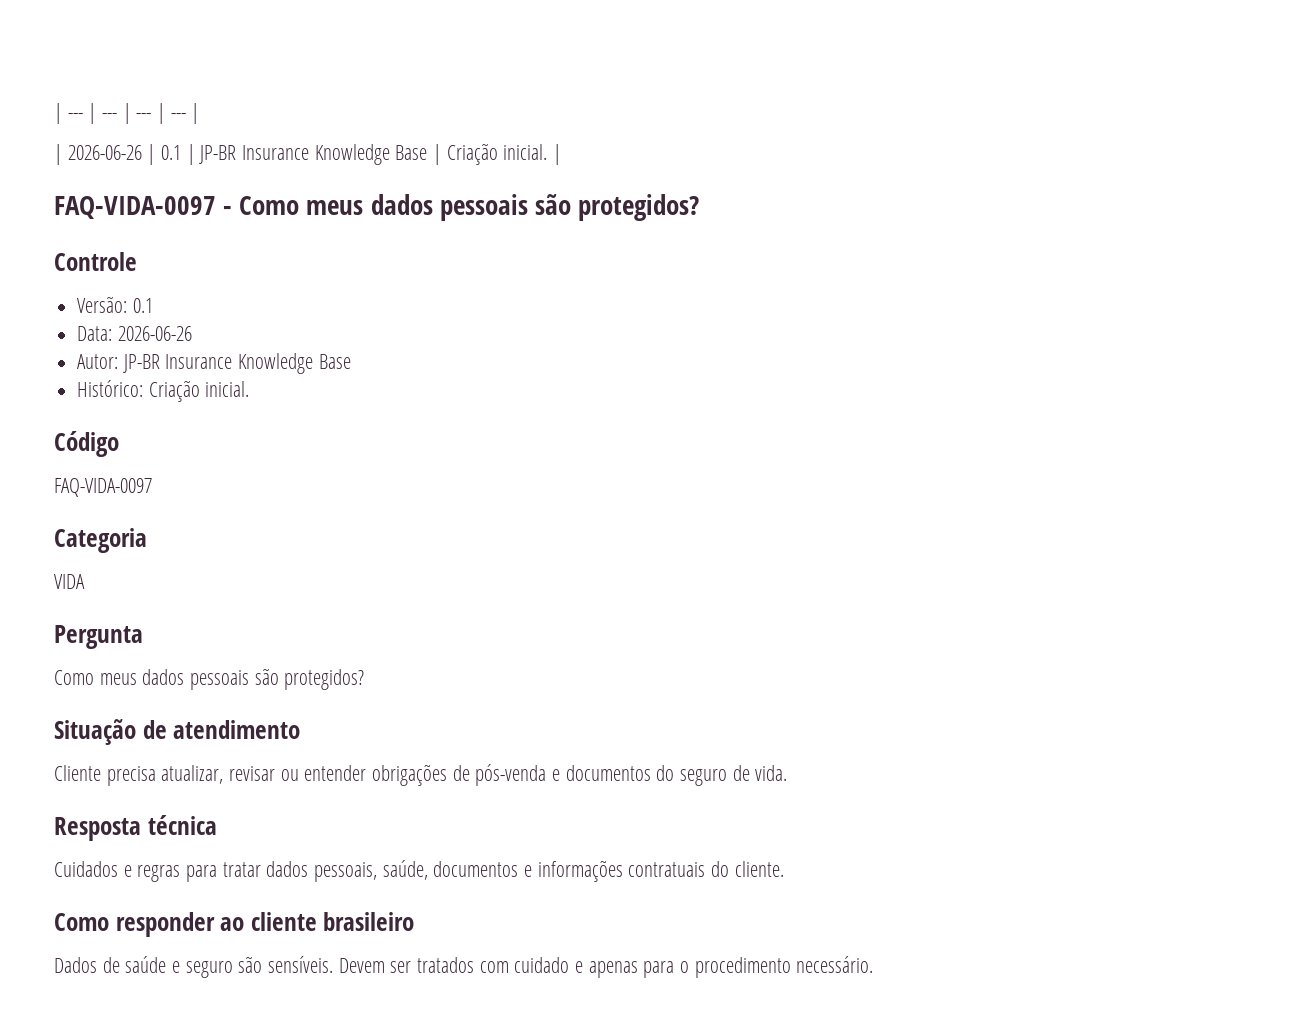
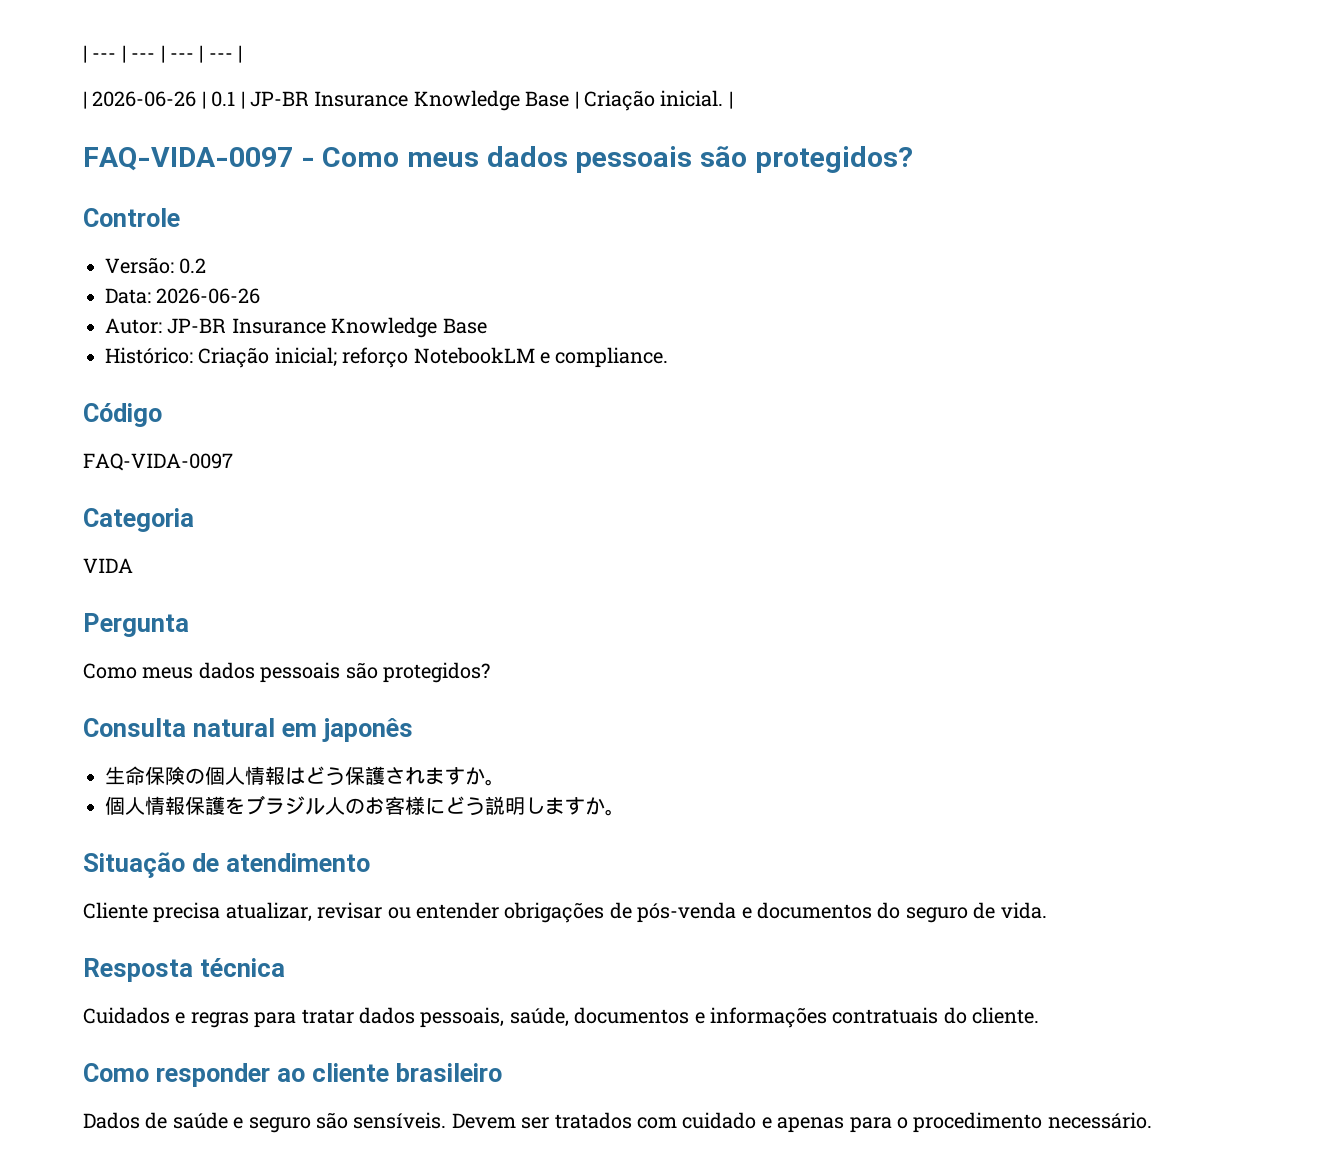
[132,298,153,313] 0.1 -> [179,258,207,274] 0.2
[205,381,250,397] inicial. -> [274,347,669,368] inicial; reforço NotebookLM e compliance.
(365, 679) none -> [83,718,413,742] [105,766,505,786] [105,795,625,816] // Consulta natural em japonês // 生命保険の個人情報はどう保護されますか。 // 個人情報保護をブラジル人のお客様にどう説明しますか。

